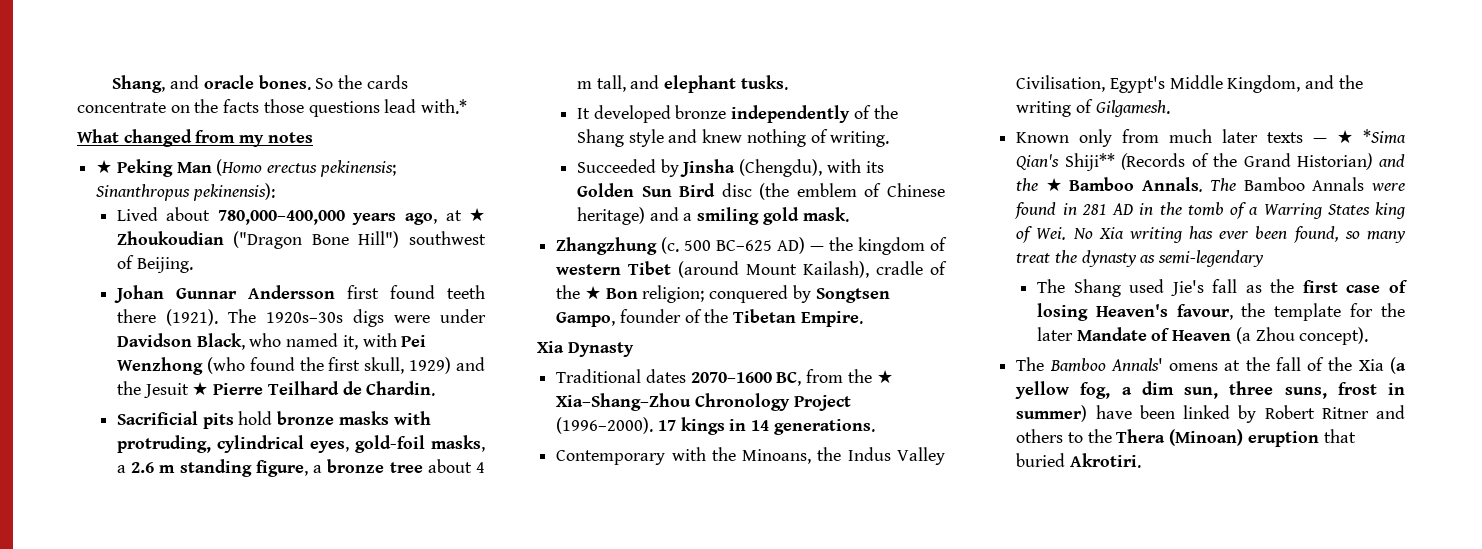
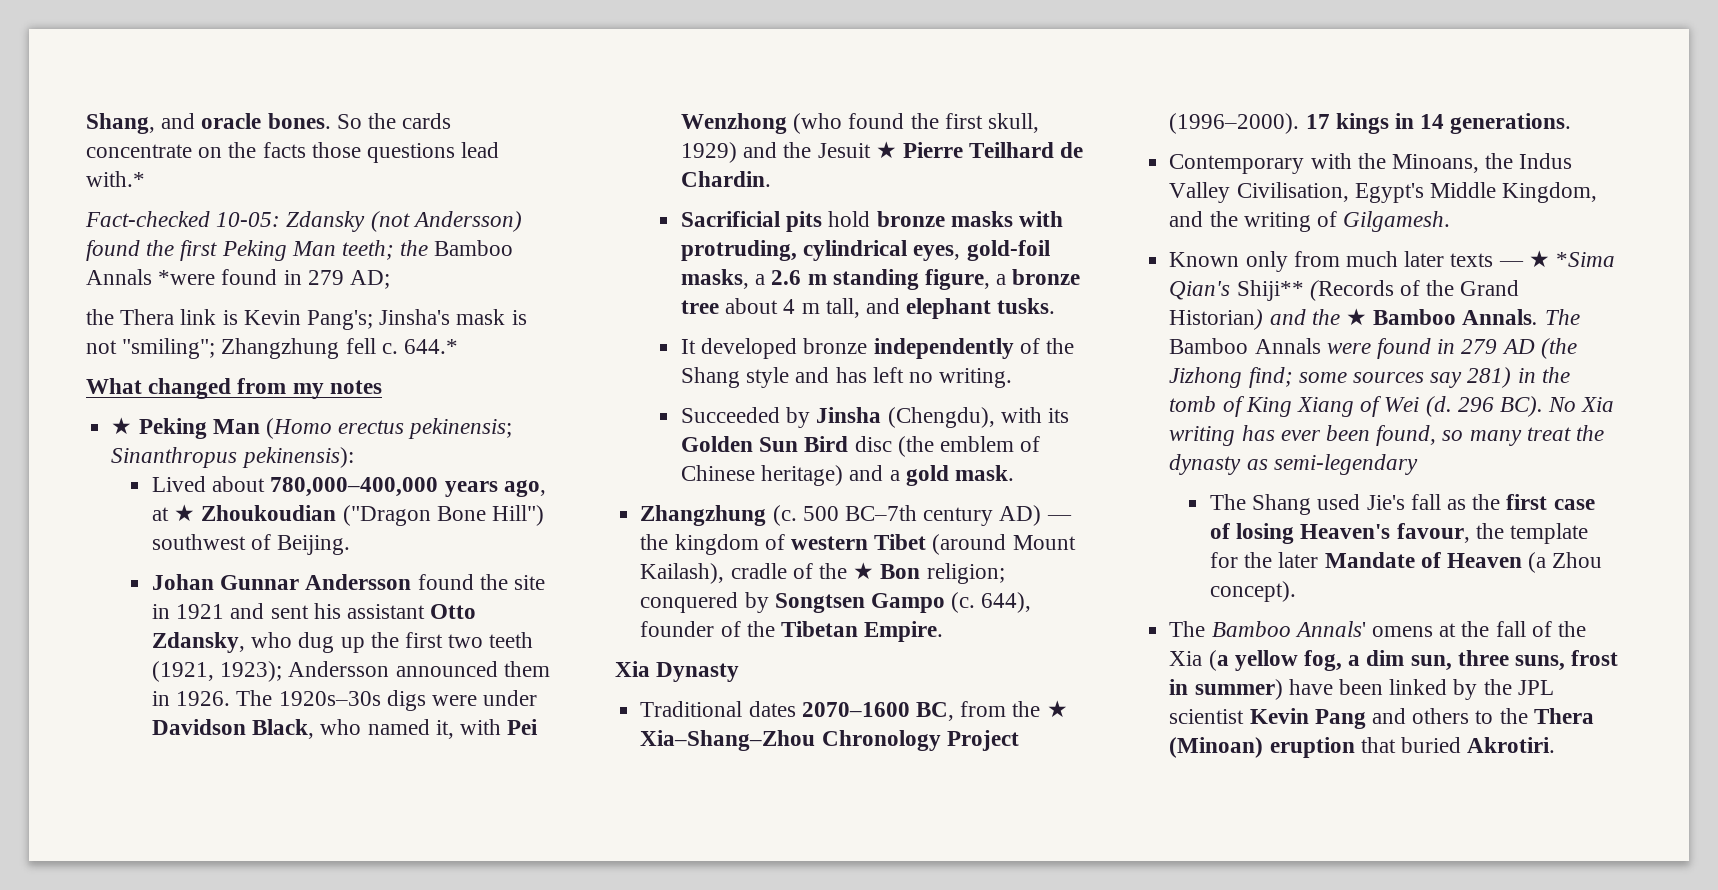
(468, 106) none -> [85,211,522,232] [86,240,514,261] [86,269,391,289] [86,309,527,330] [86,338,459,359] // Fact-checked 10-05: Zdansky (not Andersson) found the first Peking Man teeth; the Bamboo Annals *were found in 279 AD; // the Thera link is Kevin Pang's; Jinsha's mask is not "smiling"; Zhangzhung fell c. 644.*
[346,285,486,299] [116,309,218,326] first found teeth there (1921). -> [417,574,545,590] [151,603,477,619] [151,632,534,653] [151,661,550,682] [151,691,231,706] found the site in 1921 and sent his assistant Otto Zdansky, who dug up the first two teeth (1921, 1923); Andersson announced them in 1926.
[702,129,828,147] knew nothing of -> [835,367,933,383] has left no
[697,207,760,225] smiling -> (900, 475) none
[716,240,773,251] BC–625 -> [844,505,994,526] BC–7th century
[556,312,616,327] Gampo, -> [870,592,1032,613] Gampo (c. 644),
[1081,202,1405,219] [1016,226,1067,243] 281 AD in the tomb of a Warring States king of Wei. -> [1461,338,1577,359] [1169,367,1570,388] [1169,396,1543,417] 279 AD (the Jizhong find; some sources say 281) in the tomb of King Xiang of Wei (d. 296 BC).
[1264,405,1369,419] Robert Ritner -> [1483,679,1554,695] [1169,708,1366,729] the JPL scientist Kevin Pang

